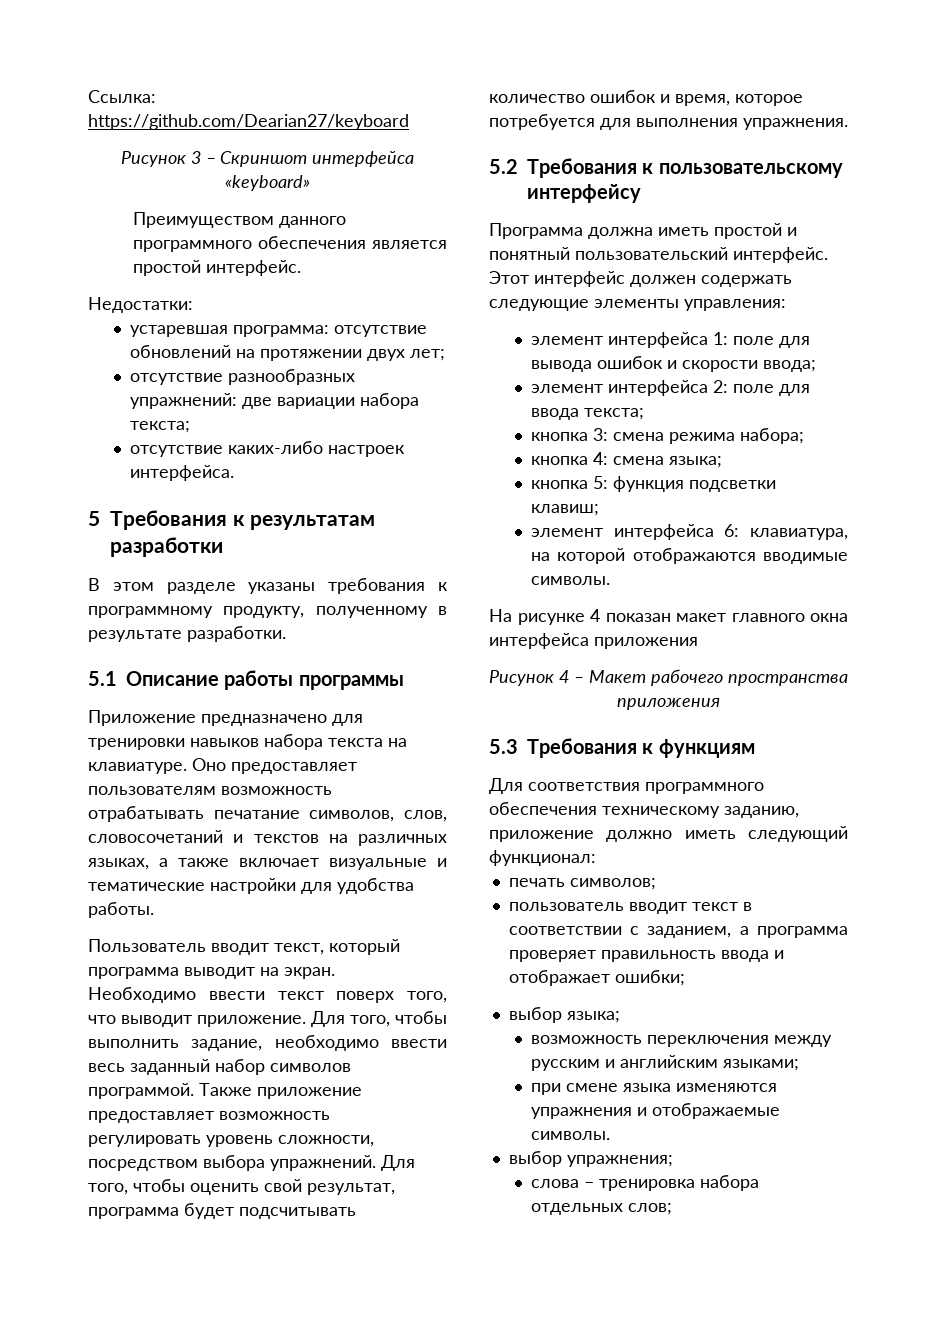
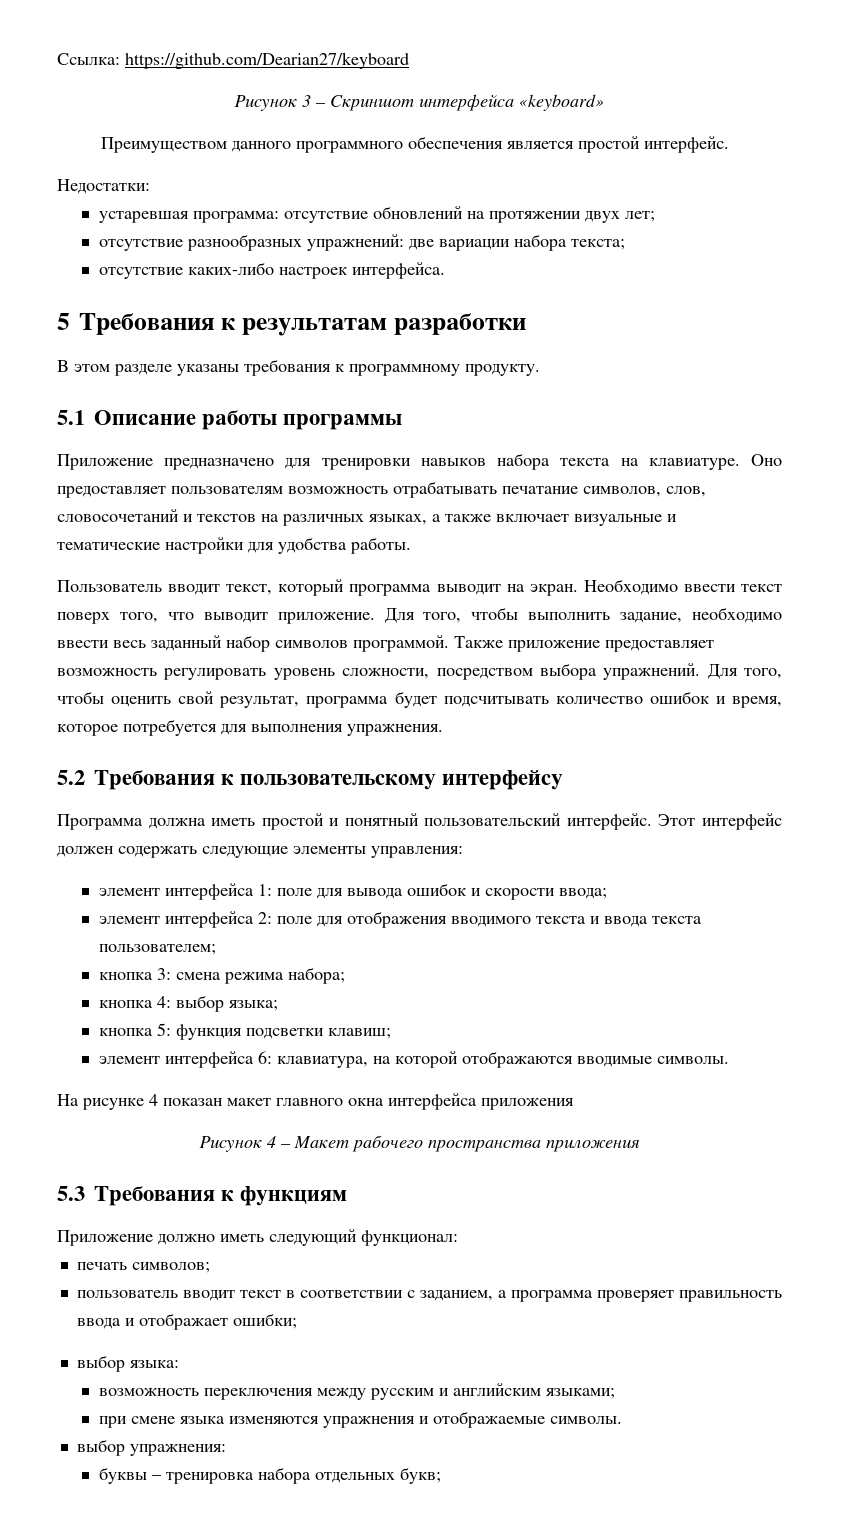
[223,606,447,618] [88,626,286,642] продукту, полученному в результате разработки. -> [465,364,540,376] продукту.
[531,408,645,420] ввода текста; -> [346,911,702,928] [98,944,216,955] отображения вводимого текста и ввода текста пользователем;
[613,456,665,465] смена -> [175,995,224,1012] выбор
[489,778,764,794] [489,802,799,818] [489,830,594,842] Для соответствия программного обеспечения техническому заданию, приложение -> [57,1230,153,1246] Приложение
[566,1011,620,1023] языка; -> [129,1360,179,1368] языка:
[566,1155,673,1167] [531,1179,580,1188] упражнения; // слова -> [129,1444,226,1456] [98,1467,147,1484] упражнения: // буквы
[628,1203,673,1215] слов; -> [399,1467,441,1484] букв;

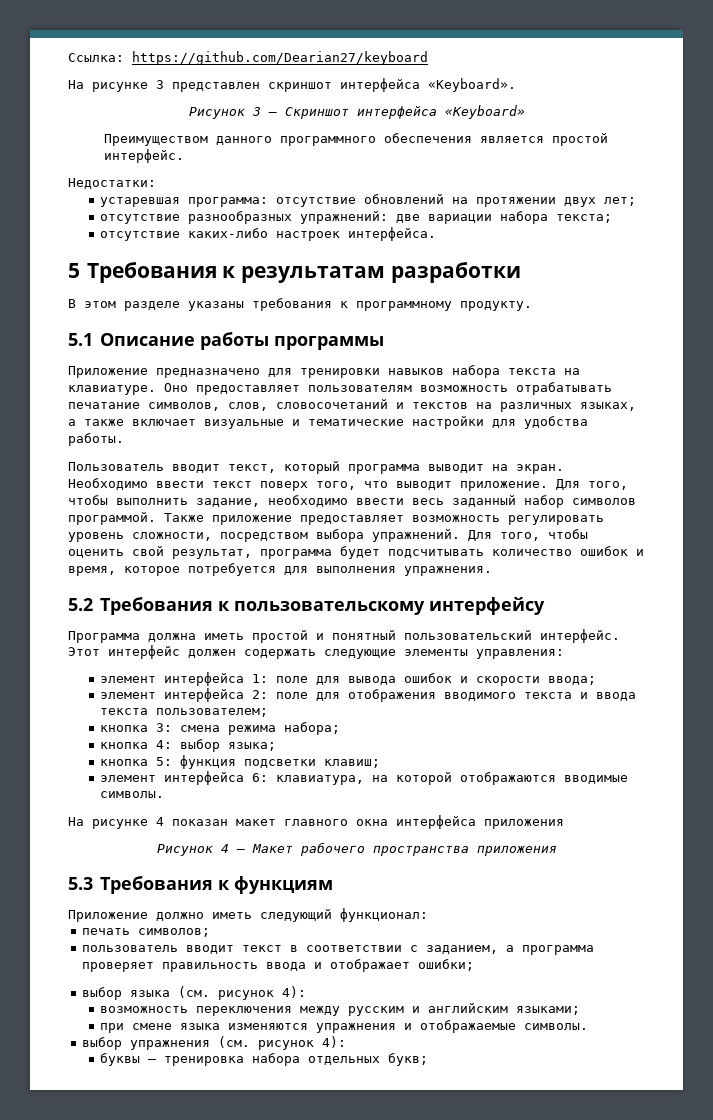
(409, 60) none -> [68,78,516,92] // На рисунке 3 представлен скриншот интерфейса «Keyboard».
[519,94,604,111] «keyboard» -> [444,105,525,119] «Keyboard»
[129,1360,179,1368] языка: -> [130,986,307,1000] языка (см. рисунок 4):
[129,1444,226,1456] упражнения: -> [130,1036,347,1050] упражнения (см. рисунок 4):

